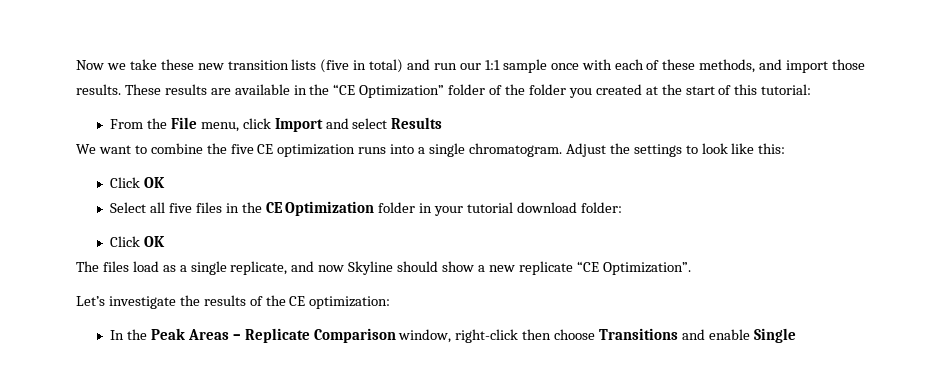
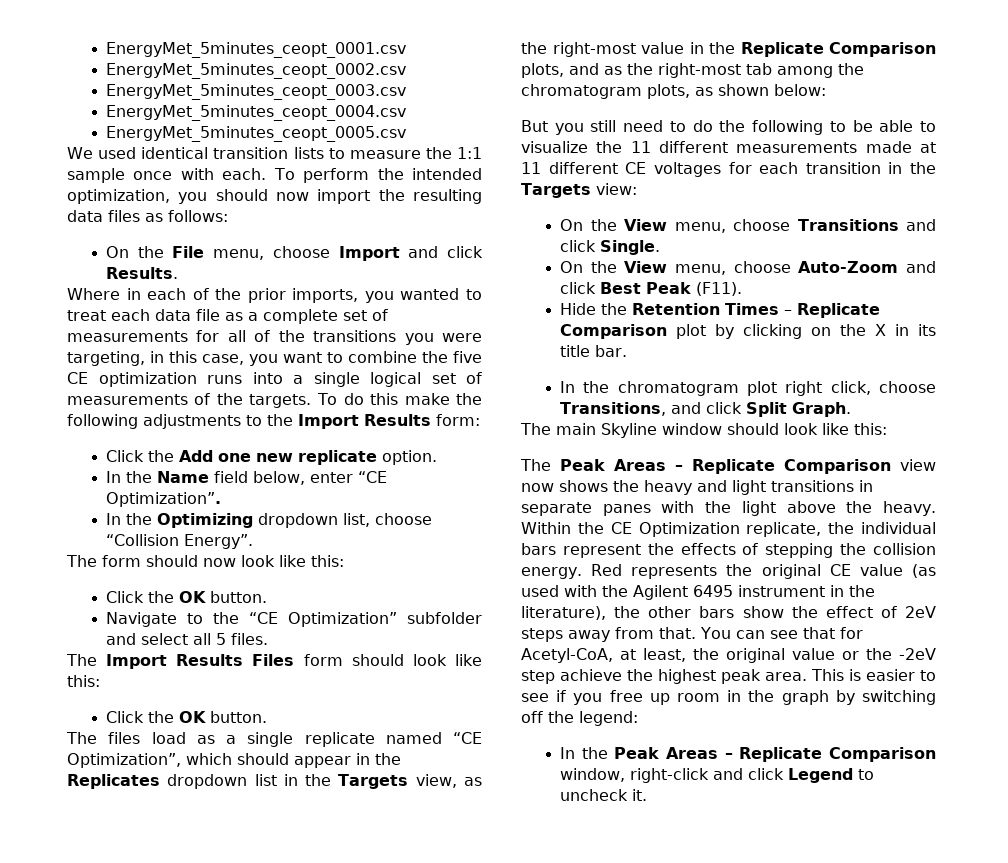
[76,59,866,73] [76,84,812,98] [110,119,144,129] Now we take these new transition lists (five in total) and run our 1:1 sample once with each of these methods, and import those results. These results are available in the “CE Optimization” folder of the folder you created at the start of this tutorial: // From -> [106,42,407,58] [106,63,407,79] [106,84,407,100] [106,105,407,121] [106,126,407,142] [67,147,482,159] [67,168,483,183] [67,189,482,204] [67,210,228,222] [106,246,130,258] EnergyMet_5minutes_ceopt_0001.csv // EnergyMet_5minutes_ceopt_0002.csv // EnergyMet_5minutes_ceopt_0003.csv // EnergyMet_5minutes_ceopt_0004.csv // EnergyMet_5minutes_ceopt_0005.csv // We used identical transition lists to measure the 1:1 sample once with each. To perform the intended optimization, you should now import the resulting data files as follows: // On
[242,118,271,129] click -> [272,246,330,258] choose
[352,117,443,129] [76,144,96,154] select Results // We -> [447,246,483,258] [106,267,179,279] [67,288,482,303] [67,309,388,324] [67,330,482,345] [67,351,278,366] click Results. // Where in each of the prior imports, you wanted to treat each data file as a complete set of measurements for all of the transitions you were targeting, in this case, you
[468,143,786,157] [110,177,165,188] [110,201,622,216] [110,236,165,247] chromatogram. Adjust the settings to look like this: // Click OK // Select all five files in the CE Optimization folder in your tutorial download folder: // Click OK -> [370,372,482,387] [67,393,482,408] [67,414,480,429] [106,450,438,465] [106,471,388,485] [106,492,222,507] [106,513,433,528] [106,534,254,549] [66,555,344,567] [106,591,268,603] [106,612,482,627] [106,633,269,645] [66,654,483,669] [67,675,100,687] [106,711,268,723] logical set of measurements of the targets. To do this make the following adjustments to the Import Results form: // Click the Add one new replicate option. // In the Name field below, enter “CE Optimization”. // In the Optimizing dropdown list, choose “Collision Energy”. // The form should now look like this: // Click the OK button. // Navigate to the “CE Optimization” subfolder and select all 5 files. // The Import Results Files form should look like this: // Click the OK button.
[230,261,691,275] [76,295,391,309] replicate, and now Skyline should show a new replicate “CE Optimization”. // Let’s investigate the results of the CE optimization: -> [304,732,482,747] [67,753,401,768] [67,774,482,789] [521,42,936,57] [521,63,864,78] [521,84,826,99] [521,120,936,135] [521,141,936,153] [521,162,936,177] [521,183,637,198] [560,219,936,233] [560,240,661,255] [560,261,936,275] [560,282,743,296] [560,303,881,318] [560,324,936,339] [560,345,628,357] [560,381,936,396] [560,402,852,417] [520,423,887,438] [520,459,936,474] [521,480,873,495] [521,501,937,516] [521,522,936,537] [521,543,936,558] [521,564,936,579] [521,585,875,600] [521,606,936,620] [521,627,863,642] [521,648,936,663] [521,669,936,684] [521,690,936,705] [521,711,638,726] replicate named “CE Optimization”, which should appear in the Replicates dropdown list in the Targets view, as the right-most value in the Replicate Comparison plots, and as the right-most tab among the chromatogram plots, as shown below: // But you still need to do the following to be able to visualize the 11 different measurements made at 11 different CE voltages for each transition in the Targets view: // On the View menu, choose Transitions and click Single. // On the View menu, choose Auto-Zoom and click Best Peak (F11). // Hide the Retention Times – Replicate Comparison plot by clicking on the X in its title bar. // In the chromatogram plot right click, choose Transitions, and click Split Graph. // The main Skyline window should look like this: // The Peak Areas – Replicate Comparison view now shows the heavy and light transitions in separate panes with the light above the heavy. Within the CE Optimization replicate, the individual bars represent the effects of stepping the collision energy. Red represents the original CE value (as used with the Agilent 6495 instrument in the literature), the other bars show the effect of 2eV steps away from that. You can see that for Acetyl-CoA, at least, the original value or the -2eV step achieve the highest peak area. This is easier to see if you free up room in the graph by switching off the legend:
[522,328,796,343] then choose Transitions and enable Single -> [713,768,875,783] [560,789,648,801] and click Legend to uncheck it.

